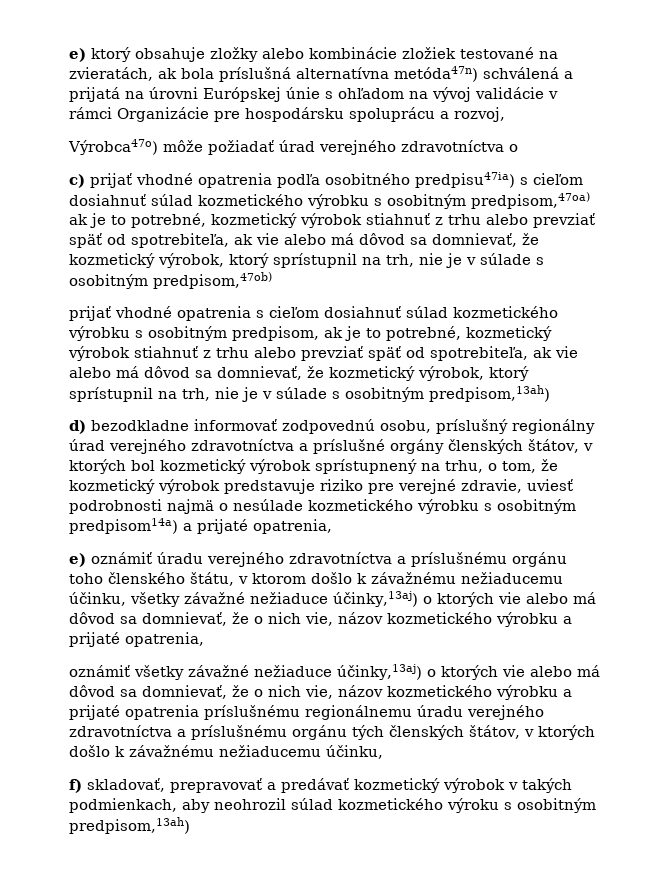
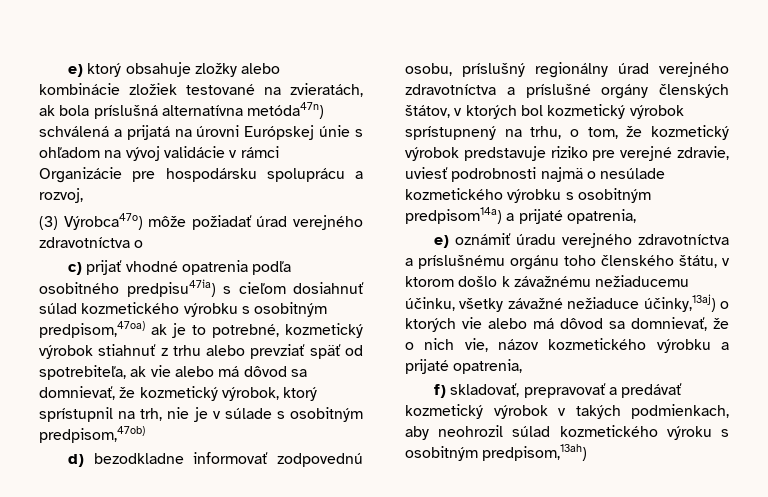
(505, 114) none -> [39,216,58,230] (3)
[69,306,558,321] [68,326,552,341] [68,346,578,361] [69,366,529,381] [69,385,550,402] // prijať vhodné opatrenia s cieľom dosiahnuť súlad kozmetického výrobku s osobitným predpisom, ak je to potrebné, kozmetický výrobok stiahnuť z trhu alebo prevziať späť od spotrebiteľa, ak vie alebo má dôvod sa domnievať, že kozmetický výrobok, ktorý sprístupnil na trh, nie je v súlade s osobitným predpisom,13ah) -> (145, 434) none
[69,664,600,680] [69,685,572,700] [69,705,544,720] [69,725,595,740] [69,745,383,759] // oznámiť všetky závažné nežiaduce účinky,13aj) o ktorých vie alebo má dôvod sa domnievať, že o nich vie, názov kozmetického výrobku a prijaté opatrenia príslušnému regionálnemu úradu verejného zdravotníctva a príslušnému orgánu tých členských štátov, v ktorých došlo k závažnému nežiaducemu účinku, -> (523, 366) none

